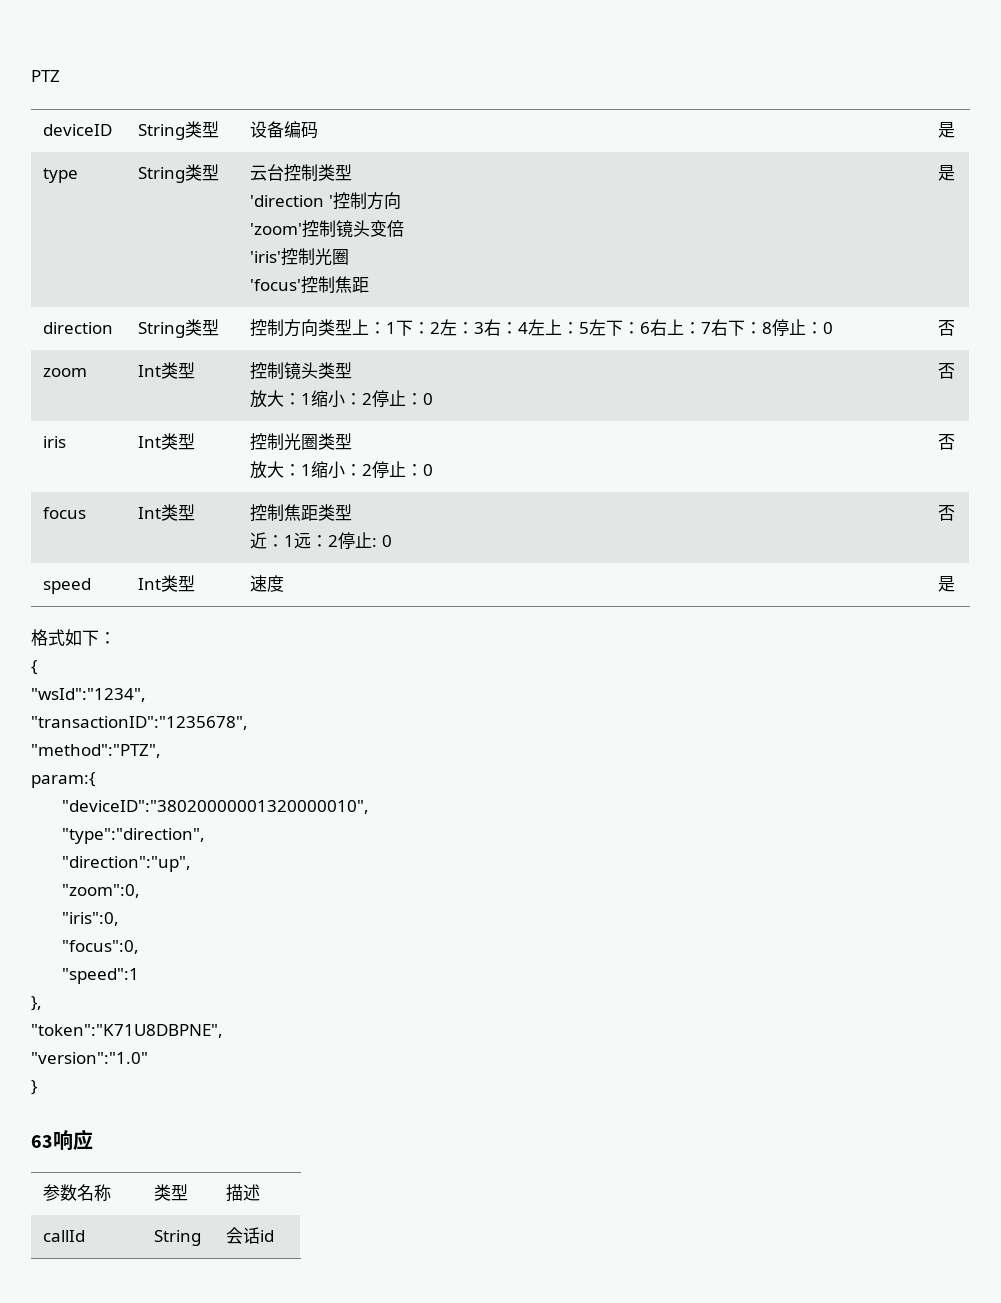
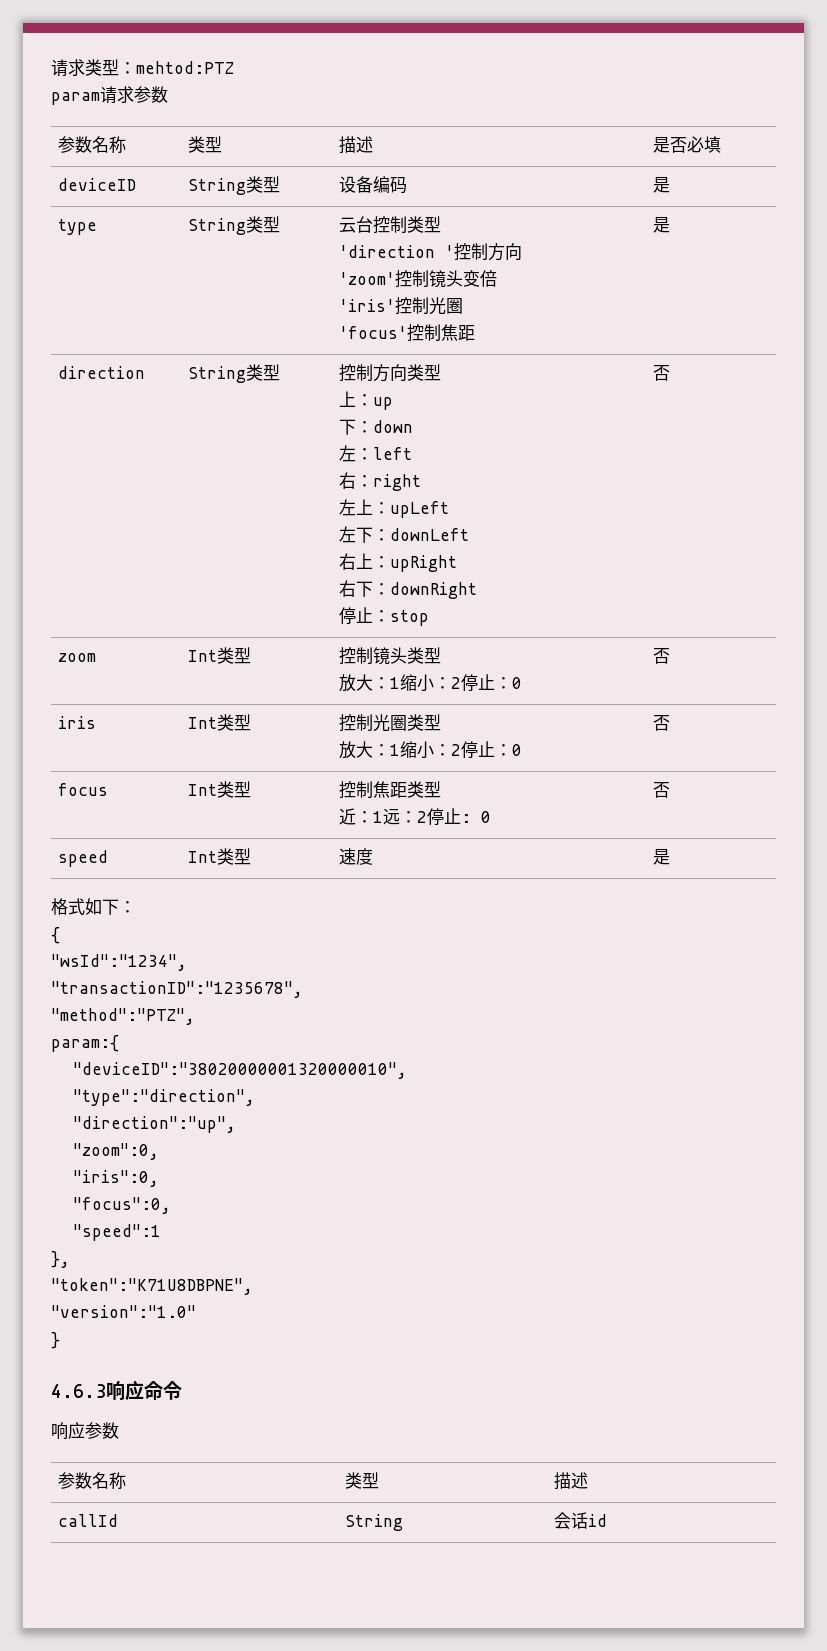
[31,70,60,82] PTZ -> [51,59,234,77] [51,86,168,105] [58,136,127,153] [188,136,223,153] [339,136,374,154] [653,136,722,153] 请求类型：mehtod:PTZ // param请求参数 // 参数名称 | 类型 | 描述 | 是否必填
[352,319,834,336] 上：1下：2左：3右：4左上：5左下：6右上：7右下：8停止：0 -> [339,391,394,410] [339,419,414,435] [339,445,413,462] [339,472,422,491] [339,499,450,518] [339,526,470,543] [339,553,458,572] [339,580,478,599] [339,607,430,626] // 上：up // 下：down // 左：left // 右：right // 左上：upLeft // 左下：downLeft // 右上：upRight // 右下：downRight // 停止：stop
[31,1129,93,1151] 63响应 -> [51,1380,182,1401] [51,1422,119,1440] 4.6.3响应命令 // 响应参数

